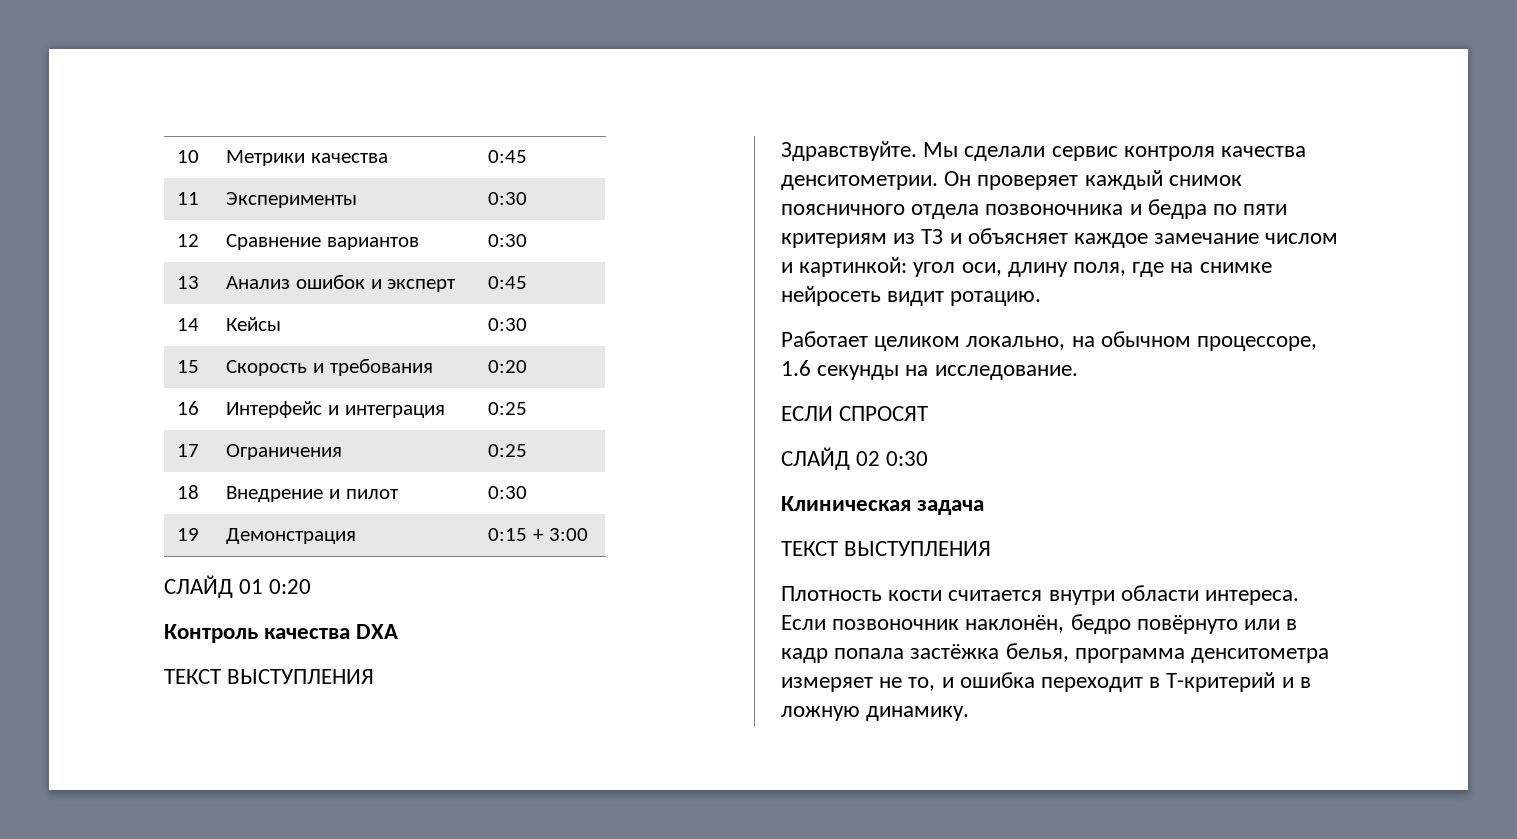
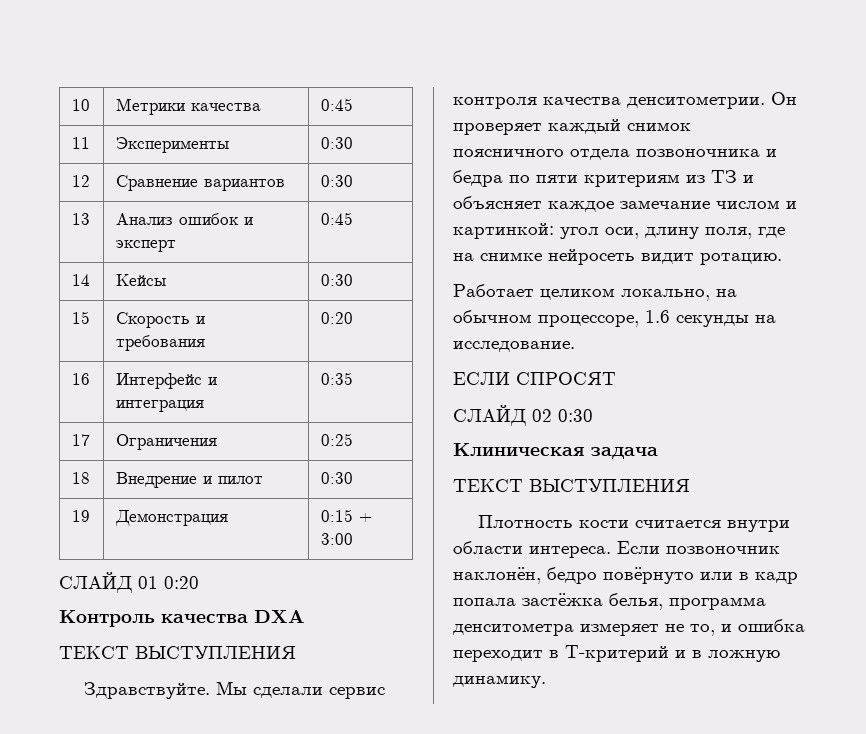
[488,402,528,415] 0:25 -> [320,372,353,385] 0:35

